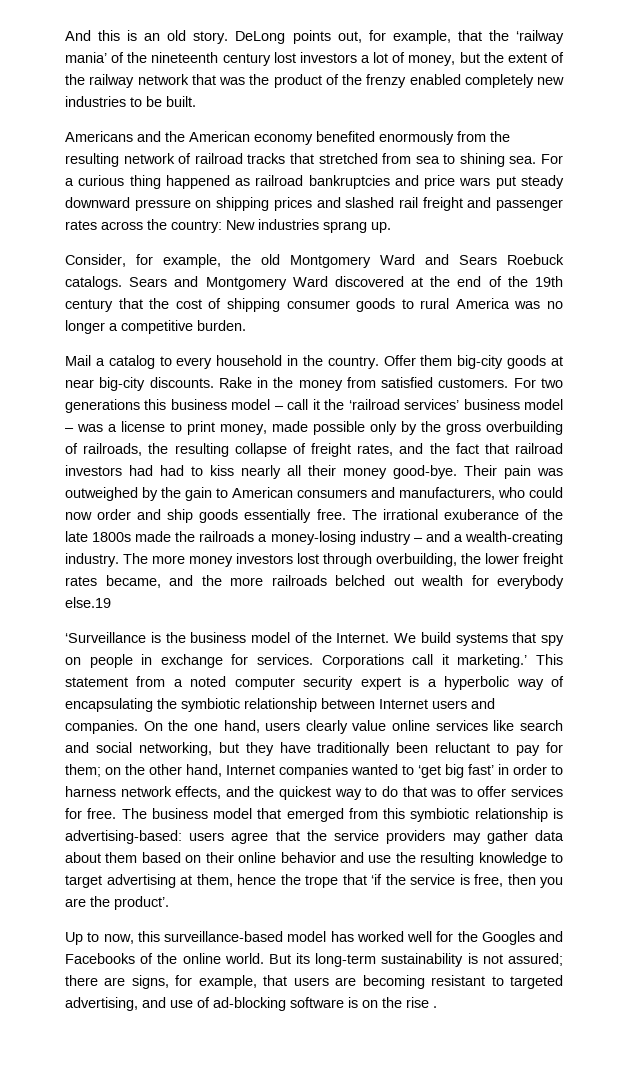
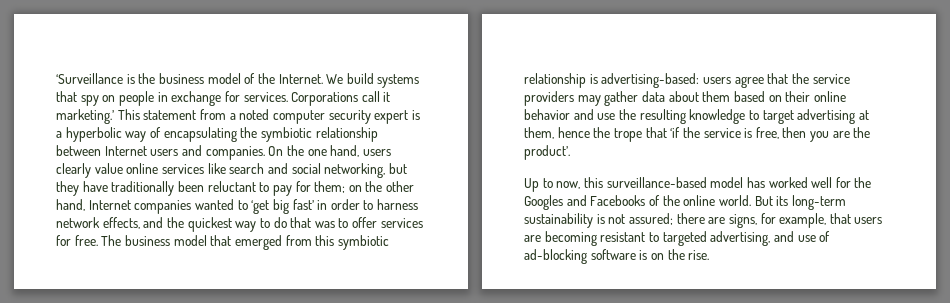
[65,30,565,44] [65,52,565,66] [65,74,564,88] [65,96,196,107] [65,131,510,145] [65,153,563,167] [65,175,564,189] [65,197,563,211] [65,219,391,233] [65,254,564,268] [65,276,563,290] [65,298,563,312] [65,320,246,334] [65,355,564,369] [65,377,563,391] [65,399,563,413] [65,421,563,435] [65,443,564,457] [65,465,563,479] [65,487,563,501] [65,509,563,523] [65,531,563,545] [65,553,563,567] [65,575,564,589] [65,597,111,608] And this is an old story. DeLong points out, for example, that the ‘railway mania’ of the nineteenth century lost investors a lot of money, but the extent of the railway network that was the product of the frenzy enabled completely new industries to be built. // Americans and the American economy benefited enormously from the resulting network of railroad tracks that stretched from sea to shining sea. For a curious thing happened as railroad bankruptcies and price wars put steady downward pressure on shipping prices and slashed rail freight and passenger rates across the country: New industries sprang up. // Consider, for example, the old Montgomery Ward and Sears Roebuck catalogs. Sears and Montgomery Ward discovered at the end of the 19th century that the cost of shipping consumer goods to rural America was no longer a competitive burden. // Mail a catalog to every household in the country. Offer them big-city goods at near big-city discounts. Rake in the money from satisfied customers. For two generations this business model – call it the ‘railroad services’ business model – was a license to print money, made possible only by the gross overbuilding of railroads, the resulting collapse of freight rates, and the fact that railroad investors had had to kiss nearly all their money good-bye. Their pain was outweighed by the gain to American consumers and manufacturers, who could now order and ship goods essentially free. The irrational exuberance of the late 1800s made the railroads a money-losing industry – and a wealth-creating industry. The more money investors lost through overbuilding, the lower freight rates became, and the more railroads belched out wealth for everybody else.19 // -> (56, 78) none
[406,997,437,1008] rise . -> [688,250,710,260] rise.

